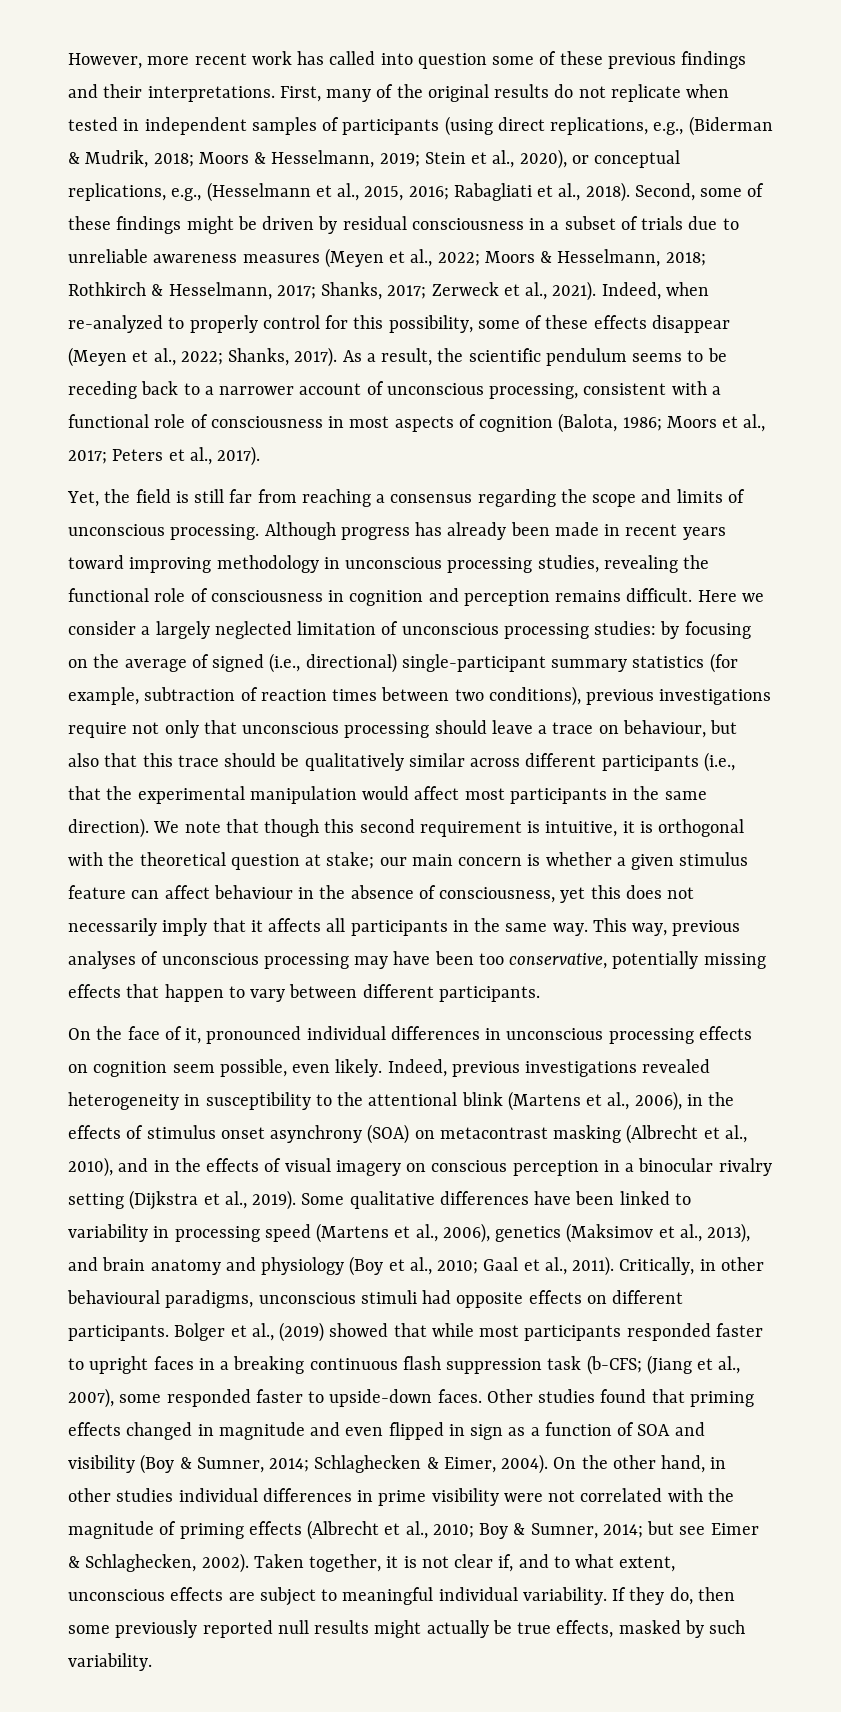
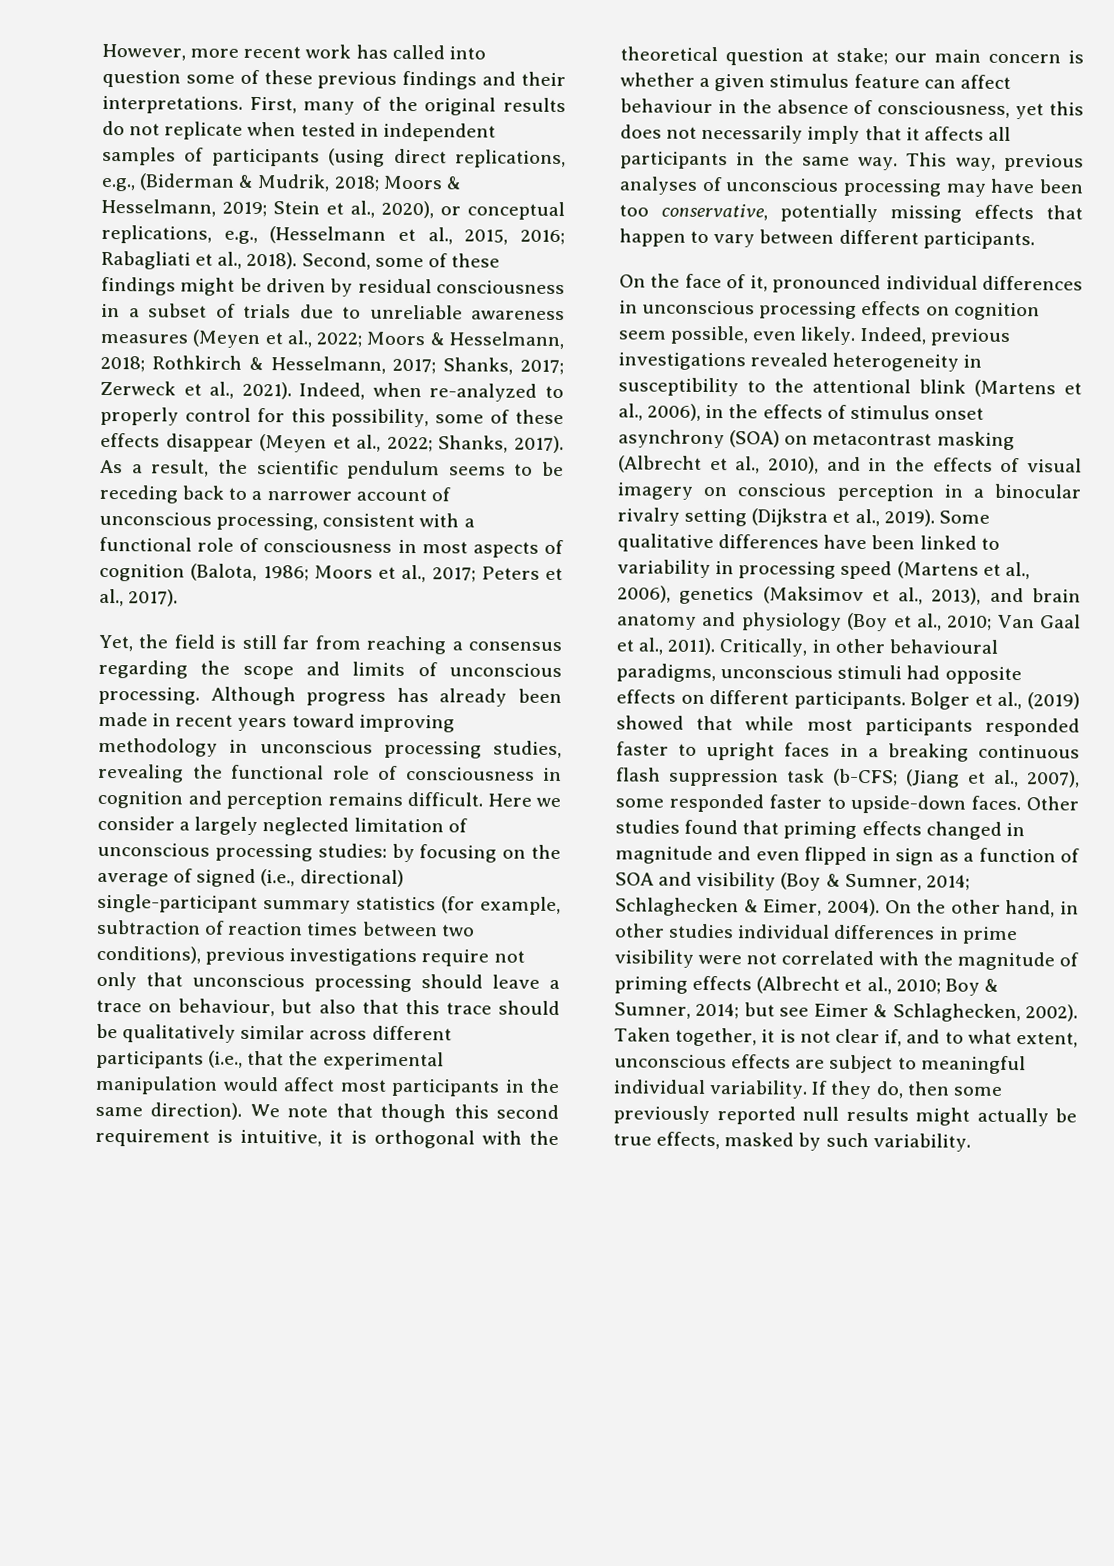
(479, 1267) none -> [997,614,1035,629] Van

